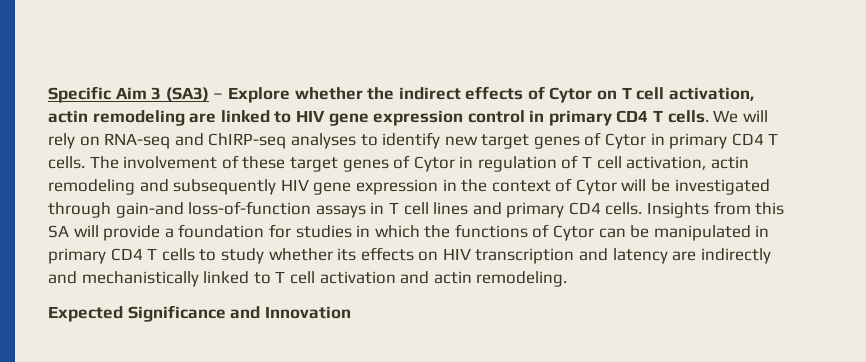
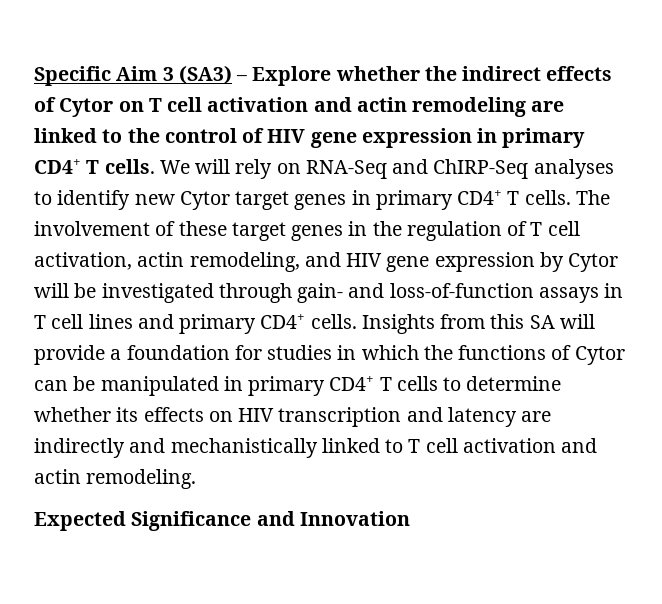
[668,87,754,101] activation, -> [207,97,352,112] activation and
[295,110,649,126] HIV gene expression control in primary CD4 -> [127,128,586,148] [34,159,81,174] the control of HIV gene expression in primary CD4+
[104,133,287,149] RNA-seq and ChIRP-seq -> [305,159,529,179] RNA-Seq and ChIRP-Seq
[481,132,764,149] target genes of Cytor in primary CD4 -> [179,190,503,210] Cytor target genes in primary CD4+
[393,155,474,172] of Cytor in -> [348,221,402,236] in the
[48,178,573,195] remodeling and subsequently HIV gene expression in the context of -> [189,252,564,272] remodeling, and HIV gene expression by
[115,202,184,218] gain-and -> [297,283,385,303] gain- and
[568,202,601,215] CD4 -> [260,314,306,329] CD4+
[110,248,143,261] CD4 -> [329,376,375,391] CD4+
[220,248,264,264] study -> [466,376,562,391] determine

